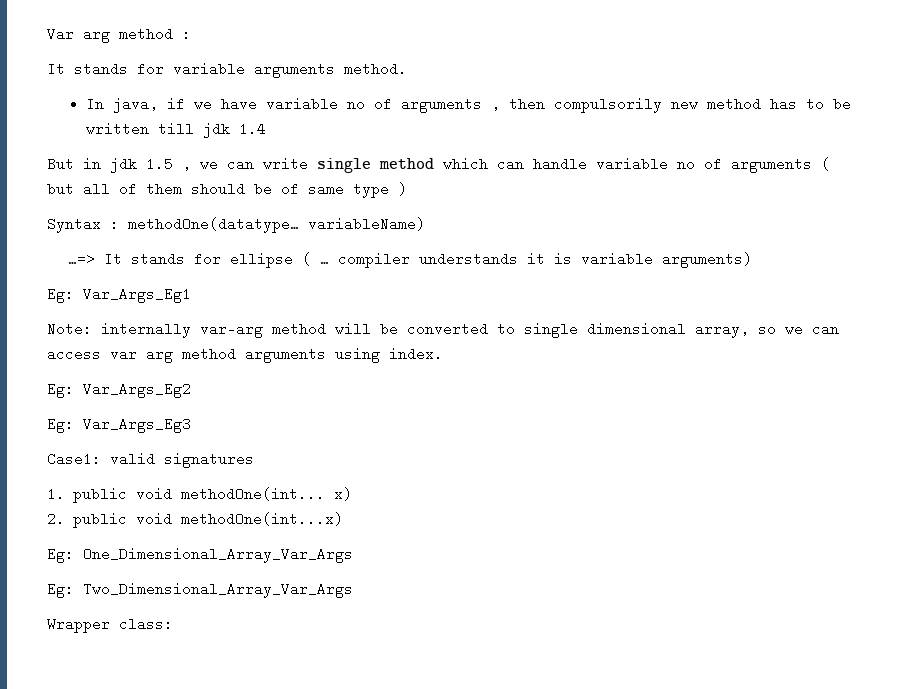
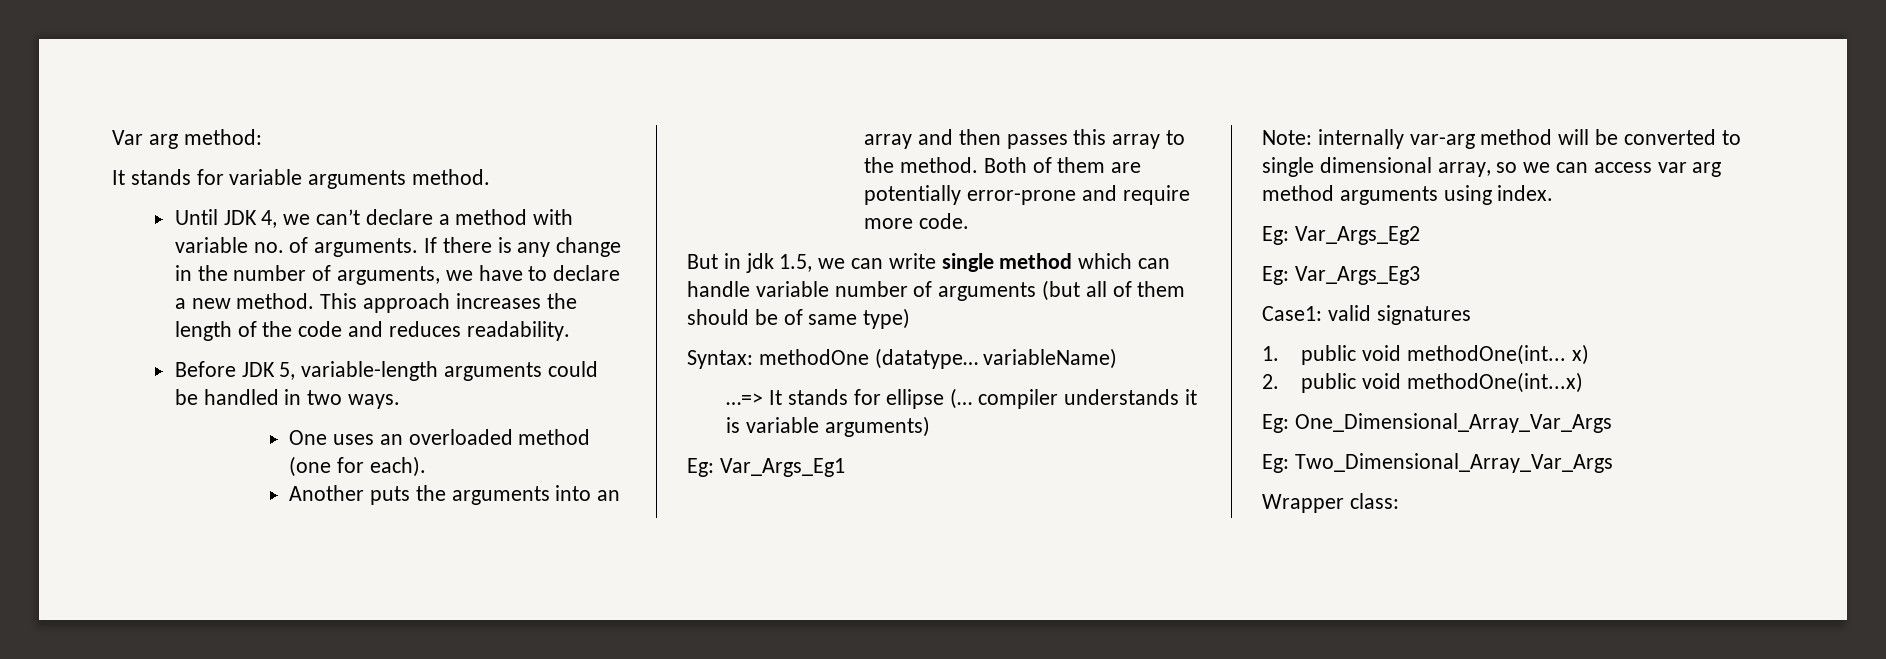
[119,27,191,41] method : -> [183,129,262,145] method:
[86,97,852,113] [86,122,267,138] In java, if we have variable no of arguments , then compulsorily new method has to be written till jdk 1.4 -> [174,209,574,228] [174,237,622,257] [174,265,621,285] [174,293,577,313] [174,321,570,341] [174,361,598,381] [174,389,401,409] [289,429,591,445] [289,456,426,477] [289,485,621,505] [864,129,1186,149] [864,157,1142,173] [864,185,1190,205] [864,213,970,229] Until JDK 4, we can’t declare a method with variable no. of arguments. If there is any change in the number of arguments, we have to declare a new method. This approach increases the length of the code and reduces readability. // Before JDK 5, variable-length arguments could be handled in two ways. // One uses an overloaded method (one for each). // Another puts the arguments into an array and then passes this array to the method. Both of them are potentially error-prone and require more code.
[146,157,191,171] 1.5 , -> [779,254,813,272] 1.5,
[677,157,830,173] [47,182,74,196] no of arguments ( but -> [834,280,1081,301] number of arguments (but
[353,182,407,198] [47,217,299,233] type ) // Syntax : methodOne(datatype… -> [863,308,911,329] [687,348,978,369] type) // Syntax: methodOne (datatype…
[301,252,329,266] ( … -> [950,388,973,409] (…

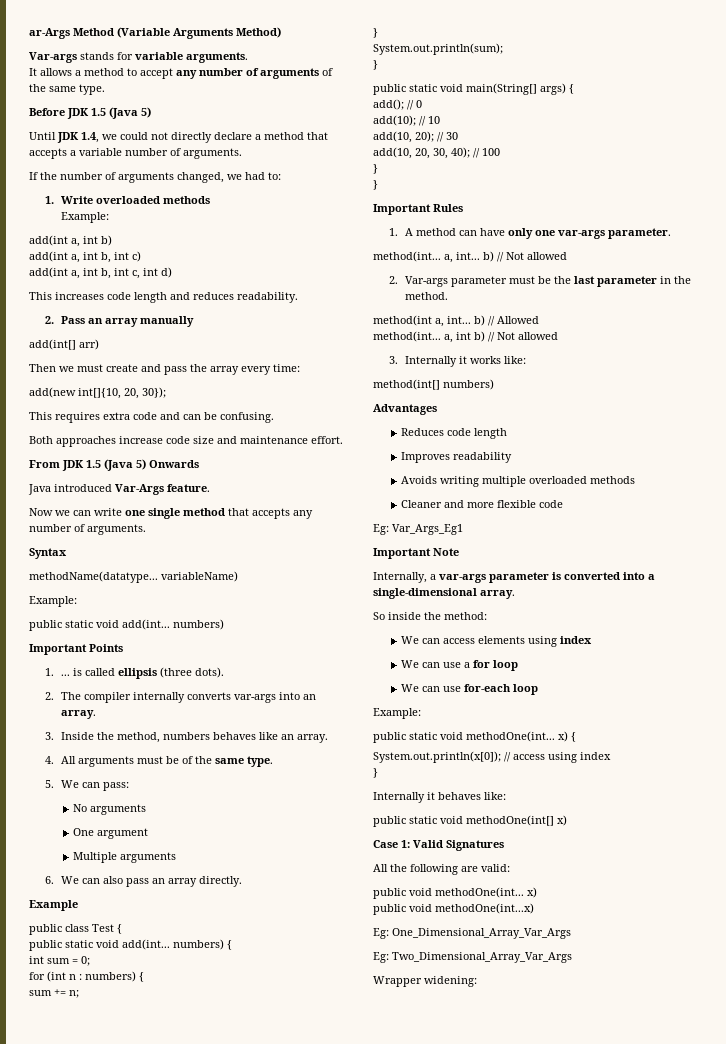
[112,129,262,149] [112,169,491,189] [174,209,574,228] [174,237,622,257] [174,265,621,285] [174,293,577,313] [174,321,570,341] [174,361,598,381] [174,389,401,409] [289,429,591,445] [289,456,426,477] [289,485,621,505] [864,129,1186,149] [864,157,1142,173] [864,185,1190,205] [864,213,970,229] [687,253,813,273] Var arg method: // It stands for variable arguments method. // Until JDK 4, we can’t declare a method with variable no. of arguments. If there is any change in the number of arguments, we have to declare a new method. This approach increases the length of the code and reduces readability. // Before JDK 5, variable-length arguments could be handled in two ways. // One uses an overloaded method (one for each). // Another puts the arguments into an array and then passes this array to the method. Both of them are potentially error-prone and require more code. // But in jdk 1.5, -> [29,27,281,39] [29,52,248,63] [29,68,333,79] [29,84,105,95] [29,107,151,119] [29,132,328,143] [29,148,242,159] [29,172,281,183] [44,196,210,204] [60,212,109,223] [29,235,112,247] [29,251,141,263] [29,267,172,279] [29,292,298,303] [44,316,194,327] [29,339,99,350] [29,364,300,375] [29,387,166,399] [29,412,274,423] [29,436,343,447] [29,459,199,471] [28,484,210,495] [29,508,53,516] ar-Args Method (Variable Arguments Method) // Var-args stands for variable arguments. // It allows a method to accept any number of arguments of the same type. // Before JDK 1.5 (Java 5) // Until JDK 1.4, we could not directly declare a method that accepts a variable number of arguments. // If the number of arguments changed, we had to: // 1. Write overloaded methods // Example: // add(int a, int b) // add(int a, int b, int c) // add(int a, int b, int c, int d) // This increases code length and reduces readability. // 2. Pass an array manually // add(int[] arr) // Then we must create and pass the array every time: // add(new int[]{10, 20, 30}); // This requires extra code and can be confusing. // Both approaches increase code size and maintenance effort. // From JDK 1.5 (Java 5) Onwards // Java introduced Var-Args feature. // Now
(936, 261) none -> [125,510,145,516] one
[1078,253,1171,269] [687,280,1186,301] [687,308,911,329] [687,348,1118,369] [726,388,1197,409] [726,416,930,437] [687,458,845,477] [1262,129,1741,149] [1262,157,1722,177] [1262,185,1554,205] [1262,226,1420,245] [1262,266,1420,285] [1262,305,1471,325] [1262,346,1279,361] which can handle variable number of arguments (but all of them should be of same type) // Syntax: methodOne (datatype… variableName) // …=> It stands for ellipse (… compiler understands it is variable arguments) // Eg: Var_Args_Eg1 // Note: internally var-arg method will be converted to single dimensional array, so we can access var arg method arguments using index. // Eg: Var_Args_Eg2 // Eg: Var_Args_Eg3 // Case1: valid signatures // 1. -> [228,508,313,519] [29,524,146,535] [29,548,67,559] [29,571,238,583] [29,596,77,607] [29,619,224,631] [29,644,123,655] [44,667,224,679] [44,692,316,703] [60,710,96,719] [44,732,328,743] [44,756,273,767] [44,780,129,791] [72,804,146,815] [72,828,148,839] [72,852,176,863] [44,876,242,887] [29,900,78,911] [29,924,122,935] [29,939,232,951] [29,956,90,966] [29,971,144,982] [29,989,79,998] [373,28,378,38] [373,43,503,55] [373,60,378,70] [373,83,574,95] [373,99,422,110] [373,115,440,126] [373,131,458,143] [373,147,500,159] [373,164,378,174] [373,180,378,190] [373,204,463,215] [388,228,671,239] [373,251,567,263] [388,276,691,287] [404,292,448,300] [373,315,539,327] [373,331,558,343] [388,356,526,367] [373,379,494,390] [373,404,437,415] [400,428,507,439] [400,452,512,463] [400,476,635,487] [400,500,563,508] [373,524,463,535] [373,548,459,559] [373,572,655,583] [373,588,515,599] [373,612,487,620] [400,636,592,647] [400,660,518,671] [400,684,538,695] [373,708,421,719] [373,731,576,743] [373,751,611,763] [373,768,378,778] [373,792,506,803] [373,815,567,827] [373,840,504,851] [373,864,510,875] that accepts any number of arguments. // Syntax // methodName(datatype... variableName) // Example: // public static void add(int... numbers) // Important Points // 1. ... is called ellipsis (three dots). // 2. The compiler internally converts var-args into an array. // 3. Inside the method, numbers behaves like an array. // 4. All arguments must be of the same type. // 5. We can pass: // No arguments // One argument // Multiple arguments // 6. We can also pass an array directly. // Example // public class Test { // public static void add(int... numbers) { // int sum = 0; // for (int n : numbers) { // sum += n; // } // System.out.println(sum); // } // public static void main(String[] args) { // add(); // 0 // add(10); // 10 // add(10, 20); // 30 // add(10, 20, 30, 40); // 100 // } // } // Important Rules // 1. A method can have only one var-args parameter. // method(int... a, int... b) // Not allowed // 2. Var-args parameter must be the last parameter in the method. // method(int a, int... b) // Allowed // method(int... a, int b) // Not allowed // 3. Internally it works like: // method(int[] numbers) // Advantages // Reduces code length // Improves readability // Avoids writing multiple overloaded methods // Cleaner and more flexible code // Eg: Var_Args_Eg1 // Important Note // Internally, a var-args parameter is converted into a single-dimensional array. // So inside the method: // We can access elements using index // We can use a for loop // We can use for-each loop // Example: // public static void methodOne(int... x) { // System.out.println(x[0]); // access using index // } // Internally it behaves like: // public static void methodOne(int[] x) // Case 1: Valid Signatures // All the following are valid: //
[1262,374,1279,389] 2. -> (537, 892) none
[1349,493,1399,509] class: -> [424,976,477,987] widening:

